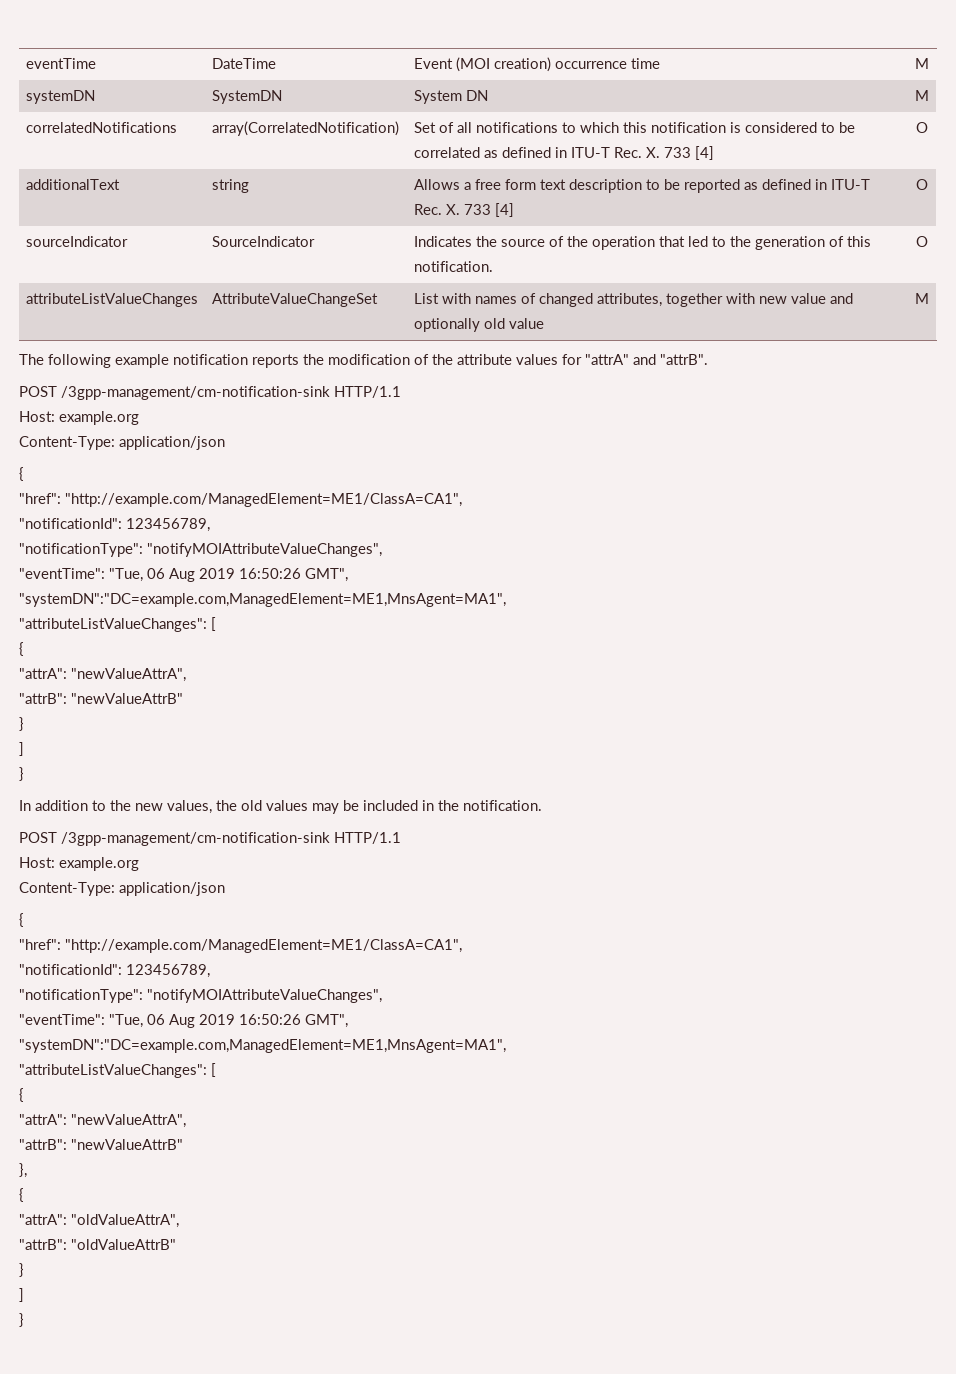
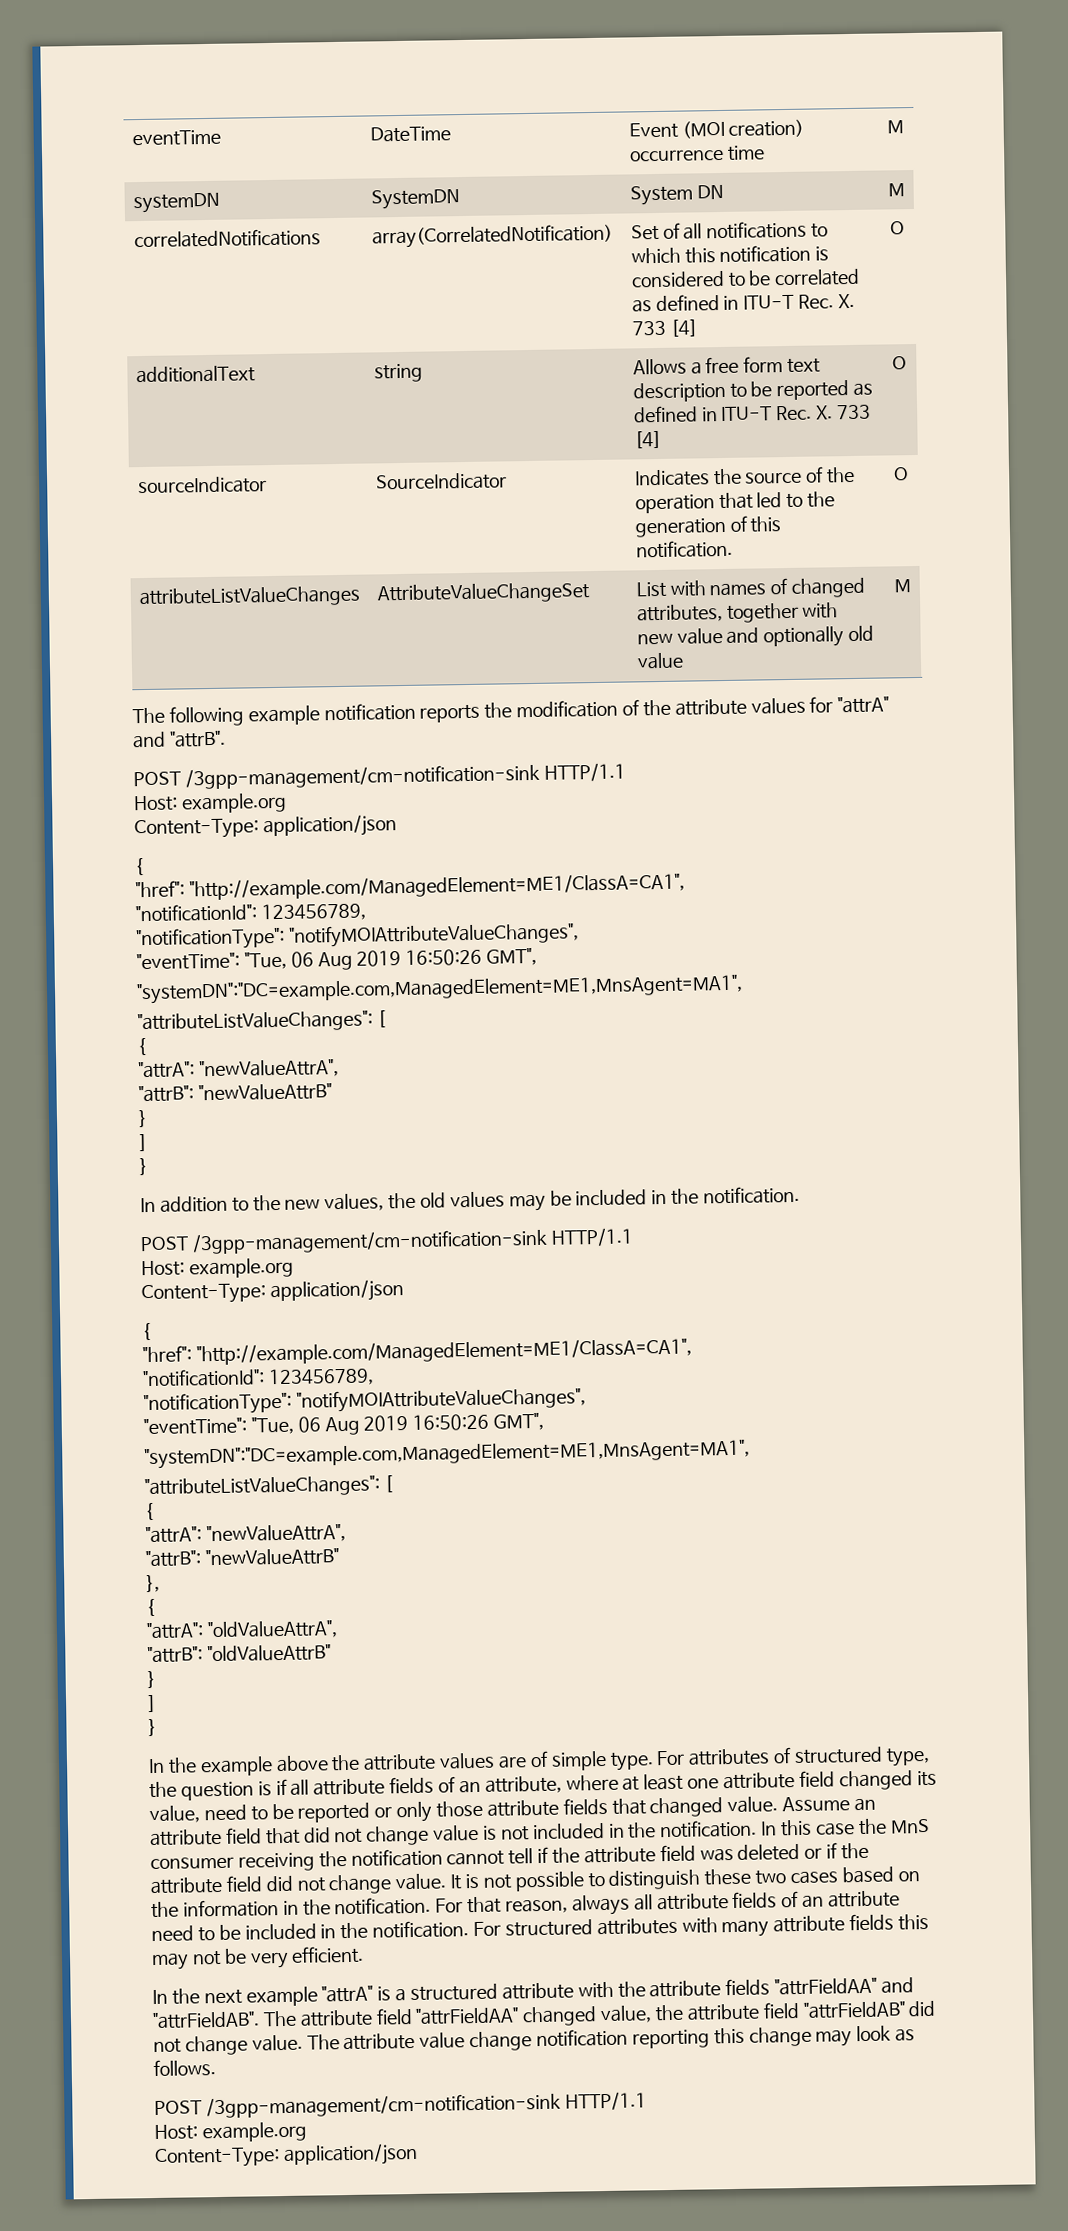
(24, 1320) none -> [148,1746,930,1777] [149,1770,937,1801] [149,1796,877,1824] [150,1818,930,1847] [150,1842,870,1872] [150,1866,920,1895] [151,1890,901,1919] [151,1913,930,1942] [151,1945,365,1971] [152,1977,915,2007] [152,2000,937,2030] [153,2025,916,2056] [153,2059,216,2077] [154,2091,647,2119] [154,2121,307,2143] [155,2142,418,2169] // In the example above the attribute values are of simple type. For attributes of structured type, the question is if all attribute fields of an attribute, where at least one attribute field changed its value, need to be reported or only those attribute fields that changed value. Assume an attribute field that did not change value is not included in the notification. In this case the MnS consumer receiving the notification cannot tell if the attribute field was deleted or if the attribute field did not change value. It is not possible to distinguish these two cases based on the information in the notification. For that reason, always all attribute fields of an attribute need to be included in the notification. For structured attributes with many attribute fields this may not be very efficient. // In the next example "attrA" is a structured attribute with the attribute fields "attrFieldAA" and "attrFieldAB". The attribute field "attrFieldAA" changed value, the attribute field "attrFieldAB" did not change value. The attribute value change notification reporting this change may look as follows. // POST /3gpp-management/cm-notification-sink HTTP/1.1 // Host: example.org // Content-Type: application/json

